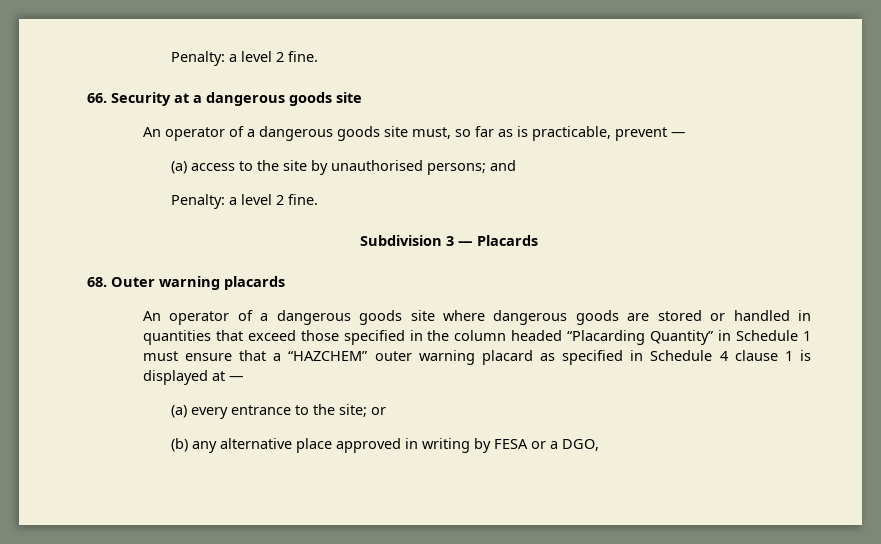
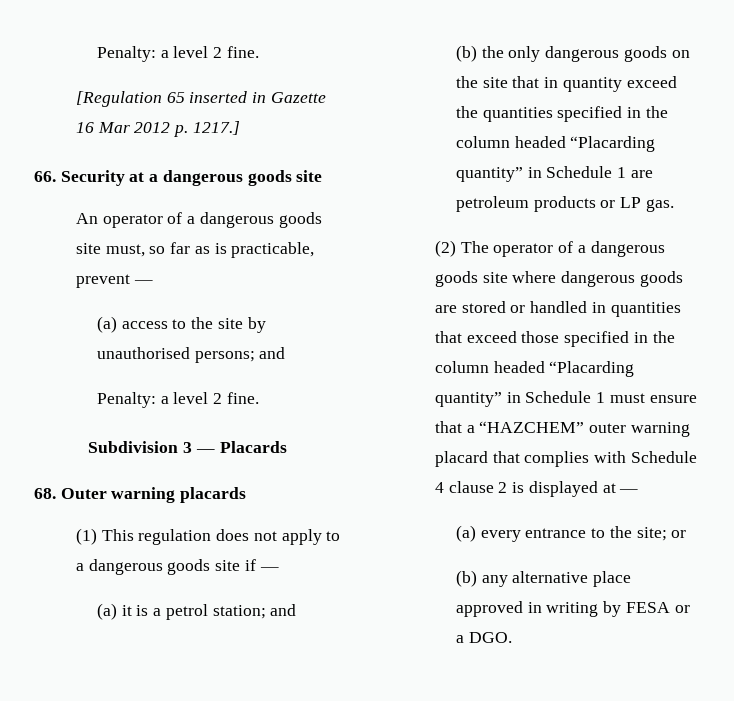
[170,51,318,66] Penalty: a level 2 fine. -> [97,46,259,62] [76,91,326,107] [76,121,240,137] Penalty: a level 2 fine. // [Regulation 65 inserted in Gazette 16 Mar 2012 p. 1217.]
[142,311,161,321] An -> [76,528,341,545] [76,559,279,575] [97,603,297,620] [456,45,690,62] [456,76,677,92] [456,106,668,122] [456,136,656,152] [456,166,653,182] [456,196,674,212] [435,240,489,257] (1) This regulation does not apply to a dangerous goods site if — // (a) it is a petrol station; and // (b) the only dangerous goods on the site that in quantity exceed the quantities specified in the column headed “Placarding quantity” in Schedule 1 are petroleum products or LP gas. // (2) The
[650,330,715,345] Quantity” -> [435,392,503,407] quantity”
[540,350,644,365] as specified in -> [492,451,627,467] that complies with
[784,351,793,361] 1 -> [498,482,508,493] 2
[561,439,599,451] DGO, -> [468,632,512,643] DGO.

